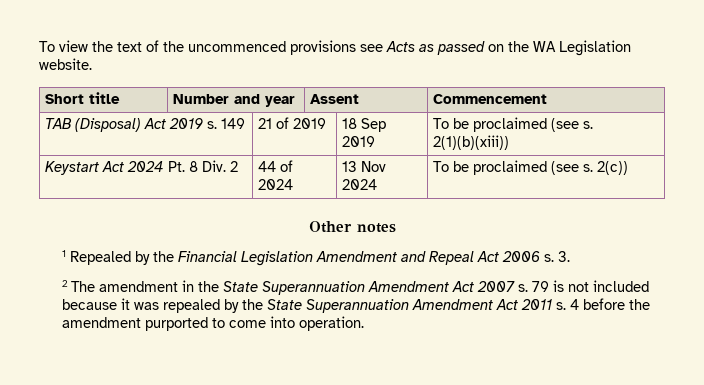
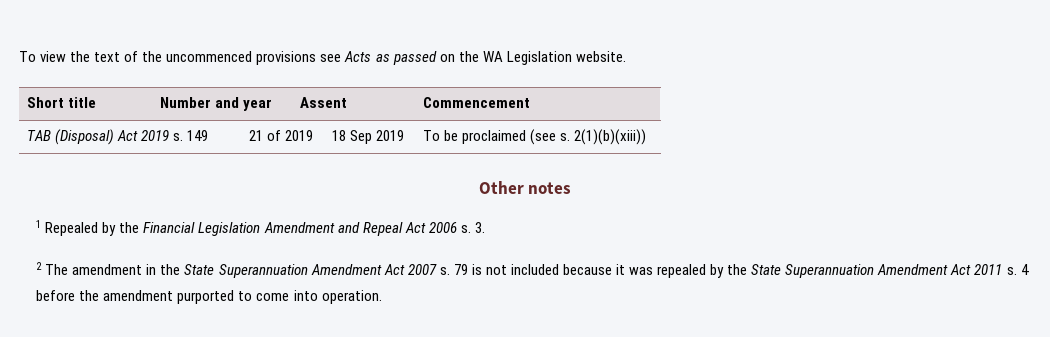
[45,160,239,175] [258,160,294,172] [258,179,294,190] [342,161,387,172] [342,179,378,190] [433,160,629,175] // Keystart Act 2024 Pt. 8 Div. 2 | 44 of 2024 | 13 Nov 2024 | To be proclaimed (see s. 2(c)) -> (646, 137) none

